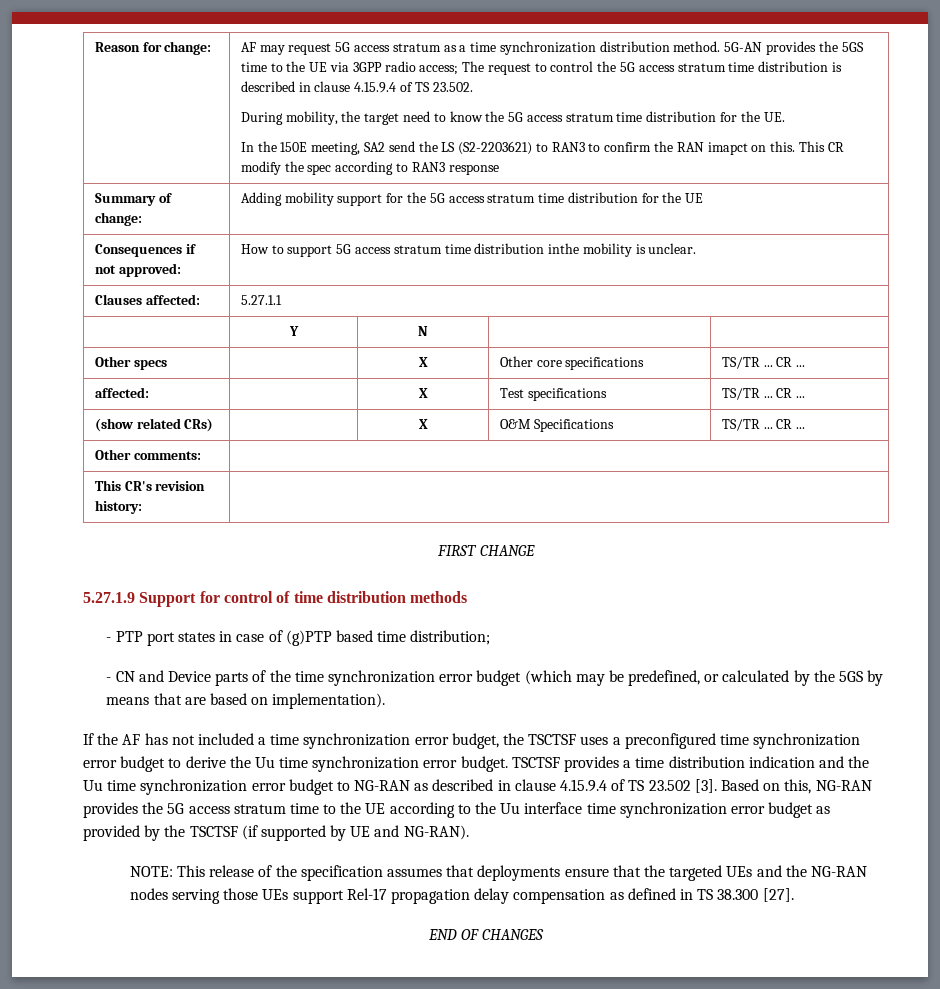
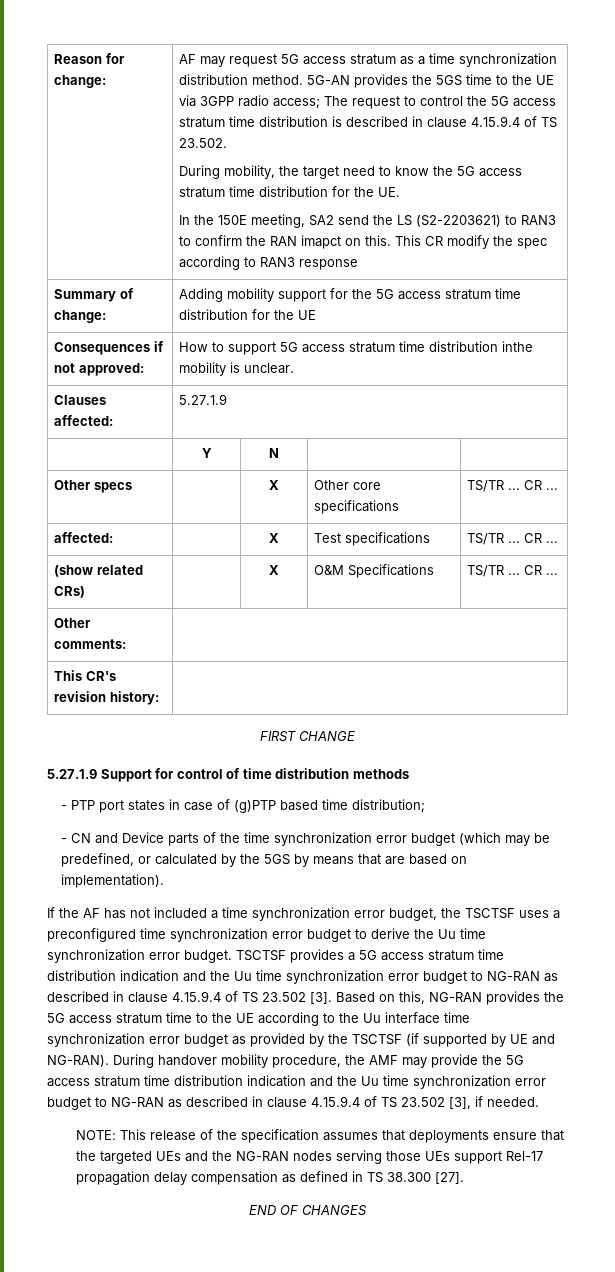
[240,295,282,305] 5.27.1.1 -> [179,394,228,405] 5.27.1.9
(632, 764) none -> [359,950,474,961] 5G access stratum
(469, 832) none -> [113,1054,524,1068] [47,1075,546,1089] [47,1096,539,1110] During handover mobility procedure, the AMF may provide the 5G access stratum time distribution indication and the Uu time synchronization error budget to NG-RAN as described in clause 4.15.9.4 of TS 23.502 [3], if needed.

